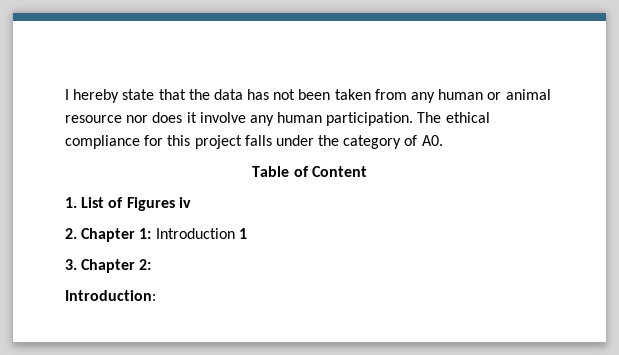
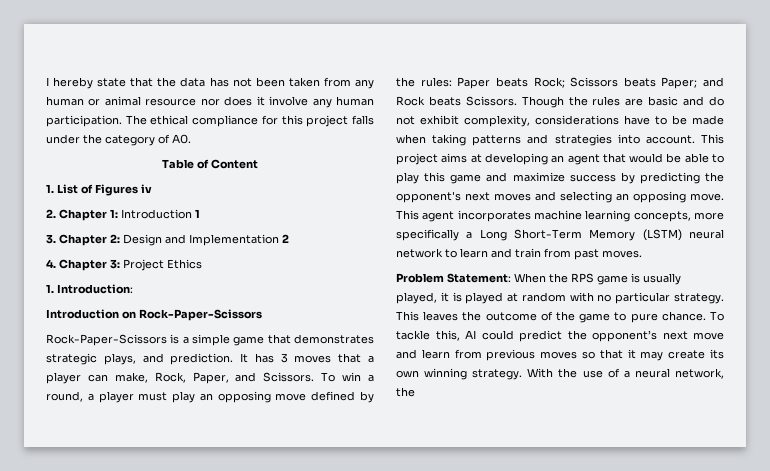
[65,290,156,301] // Introduction: -> [123,234,289,246] [46,259,202,271] [46,284,133,294] [46,309,262,321] [46,334,374,346] [46,353,374,365] [46,372,375,384] [46,391,374,403] [396,77,724,89] [396,96,724,108] [396,115,724,127] [396,134,724,146] [396,153,724,165] [396,172,724,184] [396,191,724,203] [396,210,724,222] [396,229,724,241] [396,248,642,260] [396,273,681,285] [396,292,724,304] [396,311,724,323] [396,330,724,342] [396,349,724,361] [396,368,724,380] [396,387,415,397] Design and Implementation 2 // 4. Chapter 3: Project Ethics // 1. Introduction: // Introduction on Rock-Paper-Scissors // Rock-Paper-Scissors is a simple game that demonstrates strategic plays, and prediction. It has 3 moves that a player can make, Rock, Paper, and Scissors. To win a round, a player must play an opposing move defined by the rules: Paper beats Rock; Scissors beats Paper; and Rock beats Scissors. Though the rules are basic and do not exhibit complexity, considerations have to be made when taking patterns and strategies into account. This project aims at developing an agent that would be able to play this game and maximize success by predicting the opponent's next moves and selecting an opposing move. This agent incorporates machine learning concepts, more specifically a Long Short-Term Memory (LSTM) neural network to learn and train from past moves. // Problem Statement: When the RPS game is usually played, it is played at random with no particular strategy. This leaves the outcome of the game to pure chance. To tackle this, AI could predict the opponent’s next move and learn from previous moves so that it may create its own winning strategy. With the use of a neural network, the

